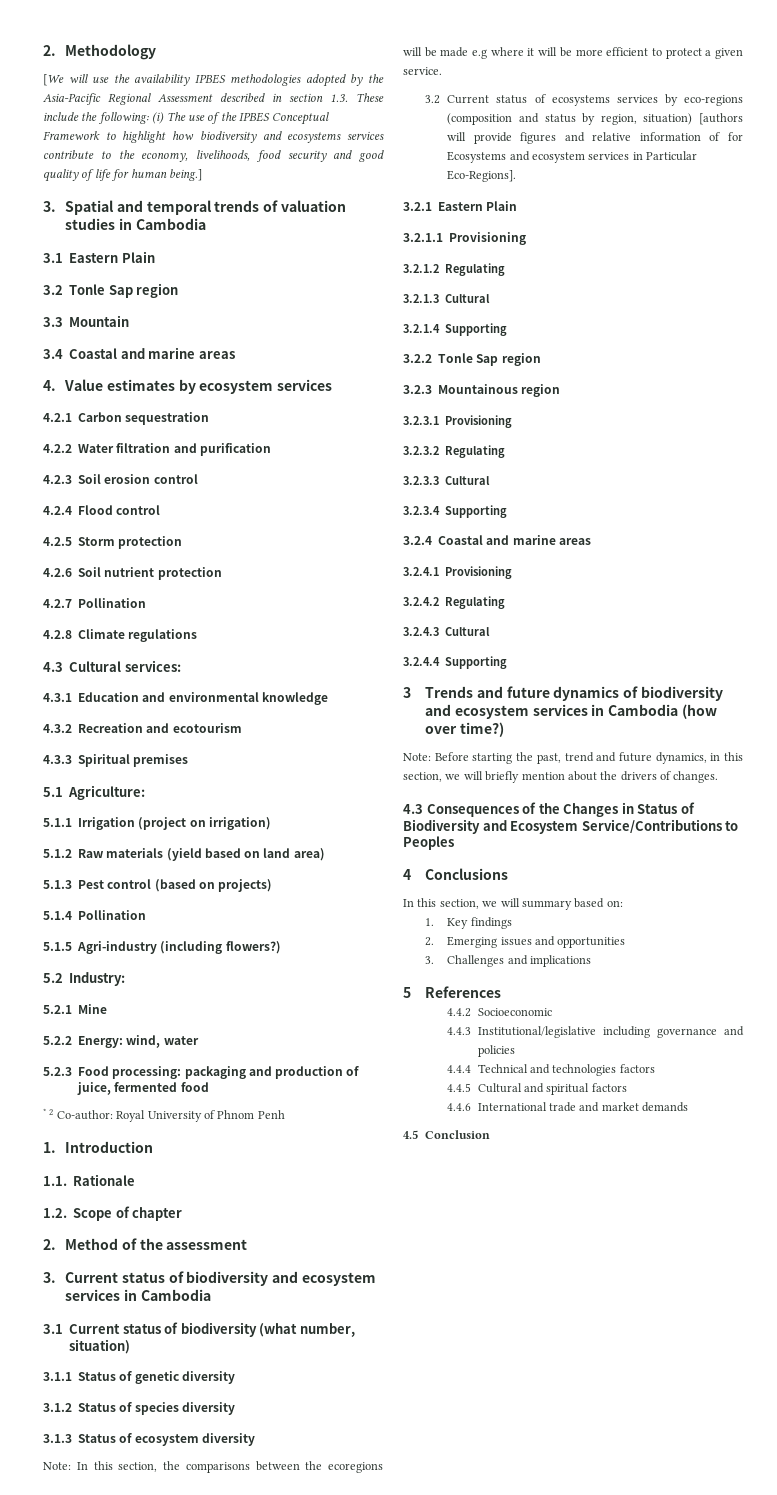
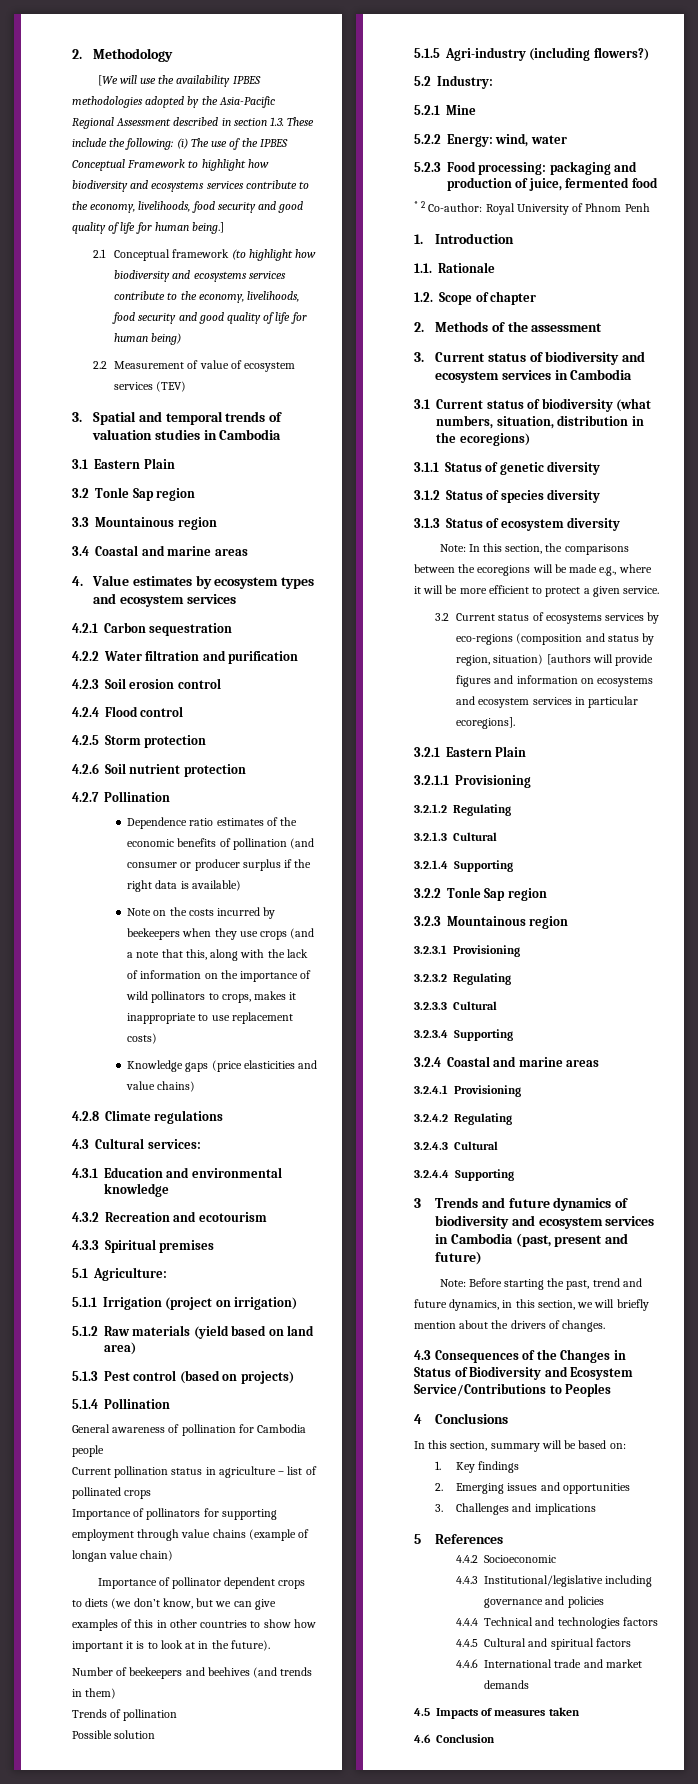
(202, 175) none -> [93,249,317,261] [114,270,286,282] [114,291,300,303] [112,312,307,324] [114,333,182,345] [93,360,296,372] [114,381,187,392] // 2.1 Conceptual framework (to highlight how biodiversity and ecosystems services contribute to the economy, livelihoods, food security and good quality of life for human being) // 2.2 Measurement of value of ecosystem services (TEV)
[69,315,130,327] Mountain -> [95,517,217,530] Mountainous region
(274, 387) none -> [281,577,315,589] [93,593,184,607] types and ecosystem
(147, 603) none -> [127,817,298,829] [127,838,315,850] [127,859,312,871] [127,880,241,892] [127,907,276,919] [127,928,315,940] [127,949,308,961] [127,970,312,982] [126,991,297,1003] [127,1012,293,1024] [127,1033,158,1044] [127,1060,318,1072] [126,1081,196,1092] // Dependence ratio estimates of the economic benefits of pollination (and consumer or producer surplus if the right data is available) // Note on the costs incurred by beekeepers when they use crops (and a note that this, along with the lack of information on the importance of wild pollinators to crops, makes it inappropriate to use replacement costs) // Knowledge gaps (price elasticities and value chains)
(147, 915) none -> [72,1424,307,1436] [72,1445,104,1457] [72,1466,317,1478] [72,1487,152,1499] [72,1508,277,1520] [72,1529,310,1541] [72,1550,174,1562] [97,1577,306,1589] [72,1598,276,1610] [72,1619,316,1631] [72,1640,270,1652] [72,1667,313,1679] [72,1688,117,1699] [72,1709,178,1721] [72,1730,156,1739] // General awareness of pollination for Cambodia people // Current pollination status in agriculture – list of pollinated crops // Importance of pollinators for supporting employment through value chains (example of longan value chain) // Importance of pollinator dependent crops to diets (we don’t know, but we can give examples of this in other countries to show how important it is to look at in the future). // Number of beekeepers and beehives (and trends in them) // Trends of pollination // Possible solution
[65,1238,119,1250] Method -> [435,321,489,332] Methods
[299,1323,355,1337] [69,1339,131,1354] number, situation) -> [436,415,644,429] [436,432,530,446] numbers, situation, distribution in the ecoregions)
[472,49,488,59] e.g -> [599,566,617,576] e.g.,
[592,132,743,141] [447,151,698,163] [447,170,517,182] relative information of for Ecosystems and ecosystem services in Particular Eco-Regions]. -> [516,675,654,687] [456,696,639,708] [456,717,516,729] information on ecosystems and ecosystem services in particular ecoregions].
[682,704,718,719] [425,722,504,737] (how over time?) -> [515,1233,629,1247] [435,1251,483,1265] (past, present and future)
[482,898,572,910] we will summary -> [490,1440,577,1452] summary will be
(418, 1134) none -> [436,1707,580,1719] [414,1734,431,1743] Impacts of measures taken // 4.6

